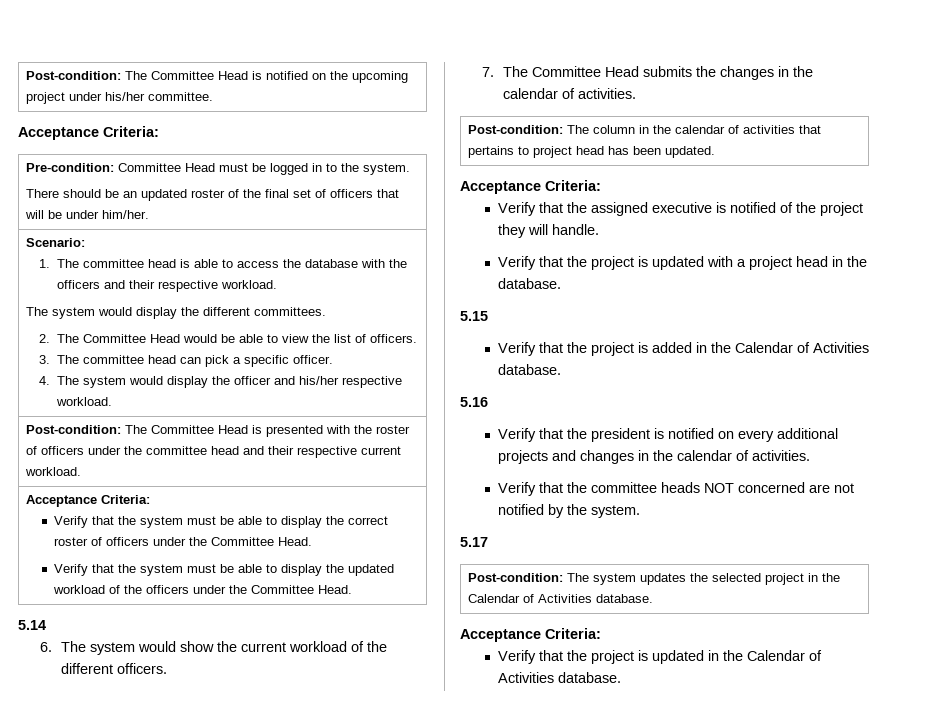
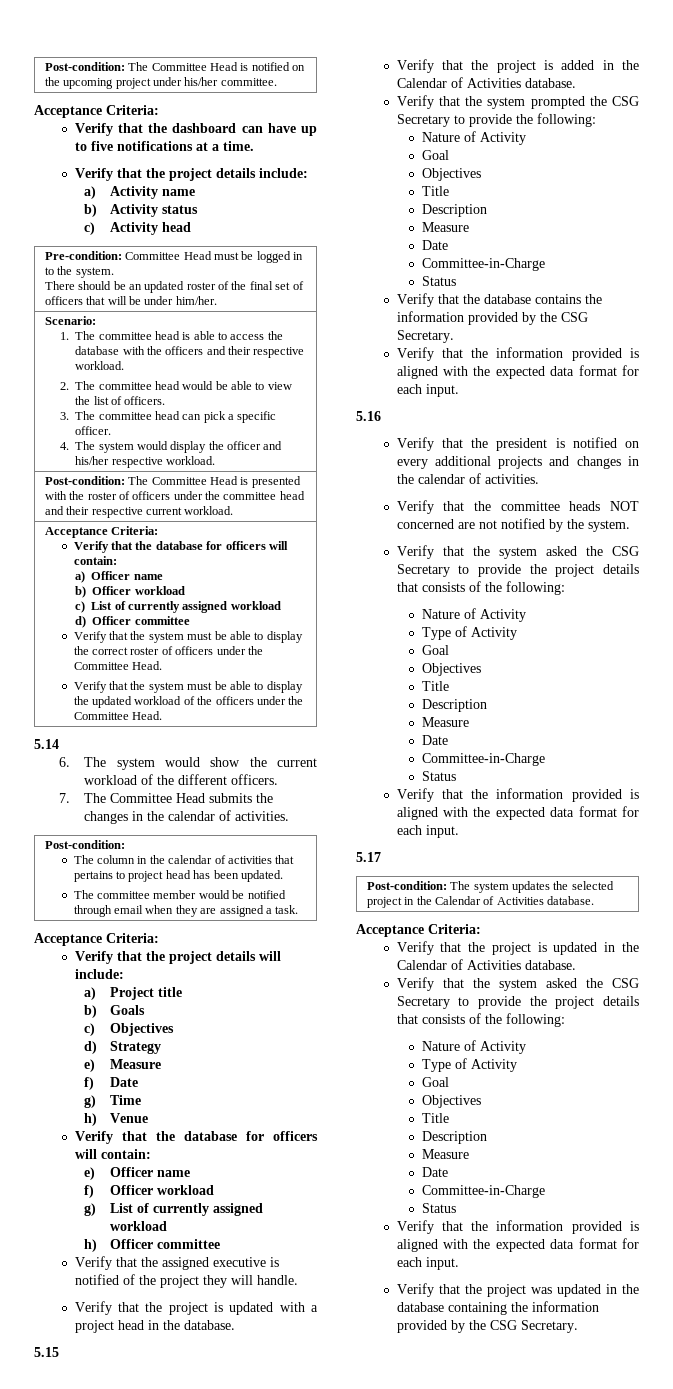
(159, 131) none -> [74,123,317,136] [74,141,254,151] [74,168,308,181] [84,186,195,199] [84,204,198,217] [84,222,191,235] // Verify that the dashboard can have up to five notifications at a time. // Verify that the project details include: // a) Activity name // b) Activity status // c) Activity head
[26,307,327,319] // The system would display the different committees. -> (125, 365) none
[82,334,180,343] Committee Head -> [98,381,180,390] committee head
(151, 499) none -> [73,541,288,553] [73,556,117,565] [75,571,163,583] [75,586,185,598] [75,601,281,613] [75,616,190,628] // Verify that the database for officers will contain: // a) Officer name // b) Officer workload // c) List of currently assigned workload // d) Officer committee
(564, 129) none -> (125, 844) //
[460,180,601,194] // Acceptance Criteria: -> [73,890,286,899] [73,905,299,917] [34,933,159,946] [74,951,281,964] [74,969,124,979] [84,987,182,1000] [84,1005,145,1018] [84,1023,174,1036] [84,1041,161,1054] [84,1059,161,1072] [84,1077,138,1090] [84,1095,141,1108] [84,1113,148,1126] [74,1131,318,1144] [74,1149,151,1159] [84,1167,190,1180] [84,1185,214,1198] [84,1203,263,1216] [109,1221,167,1231] [84,1239,220,1252] // The committee member would be notified through email when they are assigned a task. // Acceptance Criteria: // Verify that the project details will include: // a) Project title // b) Goals // c) Objectives // d) Strategy // e) Measure // f) Date // g) Time // h) Venue // Verify that the database for officers will contain: // e) Officer name // f) Officer workload // g) List of currently assigned workload // h) Officer committee
(561, 369) none -> [396,95,639,109] [396,113,596,127] [421,131,526,145] [421,150,449,160] [421,168,481,181] [421,186,449,196] [421,204,487,217] [421,222,469,232] [421,240,448,250] [421,258,545,271] [421,276,456,286] [396,293,602,307] [396,311,588,325] [396,330,454,343] [396,347,639,361] [396,365,639,379] [396,384,459,397] // Verify that the system prompted the CSG Secretary to provide the following: // Nature of Activity // Goal // Objectives // Title // Description // Measure // Date // Committee-in-Charge // Status // Verify that the database contains the information provided by the CSG Secretary. // Verify that the information provided is aligned with the expected data format for each input.
(640, 511) none -> [396,545,639,559] [396,564,639,577] [396,581,565,595] [421,608,526,622] [421,626,517,640] [421,645,449,655] [421,663,481,676] [421,681,449,691] [421,699,487,712] [421,717,469,727] [421,735,448,745] [421,753,545,766] [421,771,456,781] [396,788,639,802] [396,806,639,820] [396,825,459,838] // Verify that the system asked the CSG Secretary to provide the project details that consists of the following: // Nature of Activity // Type of Activity // Goal // Objectives // Title // Description // Measure // Date // Committee-in-Charge // Status // Verify that the information provided is aligned with the expected data format for each input.
(621, 677) none -> [396,977,639,991] [396,996,639,1009] [396,1013,565,1027] [421,1040,526,1054] [421,1058,517,1072] [421,1077,449,1087] [421,1095,481,1108] [421,1113,449,1123] [421,1131,487,1144] [421,1149,469,1159] [421,1167,448,1177] [421,1185,545,1198] [421,1203,456,1213] [396,1220,639,1234] [396,1238,639,1252] [396,1257,459,1270] [396,1283,639,1297] [396,1301,599,1315] [396,1320,578,1333] // Verify that the system asked the CSG Secretary to provide the project details that consists of the following: // Nature of Activity // Type of Activity // Goal // Objectives // Title // Description // Measure // Date // Committee-in-Charge // Status // Verify that the information provided is aligned with the expected data format for each input. // Verify that the project was updated in the database containing the information provided by the CSG Secretary.

